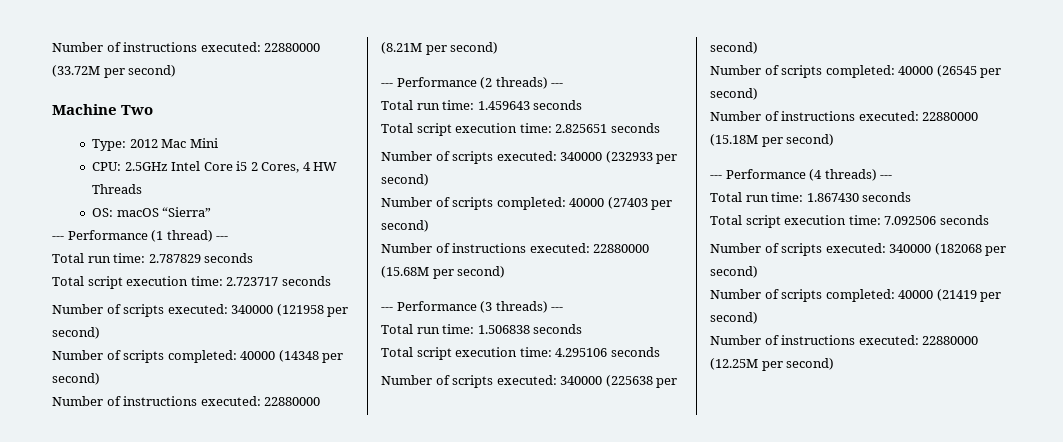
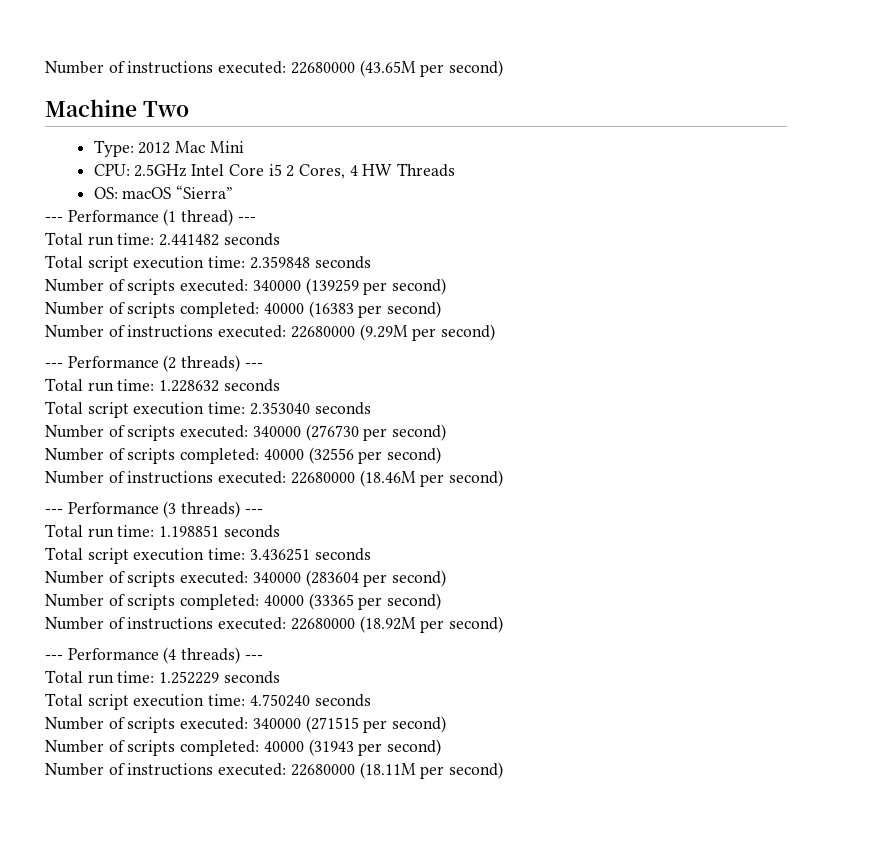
[52,42,321,52] [52,65,100,77] Number of instructions executed: 22880000 (33.72M -> [45,60,416,77] Number of instructions executed: 22680000 (43.65M
[148,253,254,263] [52,276,331,289] [52,304,349,317] [52,327,100,339] [52,350,344,363] [52,373,100,385] [52,396,321,406] [381,42,422,54] 2.787829 seconds // Total script execution time: 2.723717 seconds // Number of scripts executed: 340000 (121958 per second) // Number of scripts completed: 40000 (14348 per second) // Number of instructions executed: 22880000 (8.21M -> [159,233,280,246] [45,255,371,272] [45,278,447,295] [45,301,442,318] [45,324,408,341] 2.441482 seconds // Total script execution time: 2.359848 seconds // Number of scripts executed: 340000 (139259 per second) // Number of scripts completed: 40000 (16383 per second) // Number of instructions executed: 22680000 (9.29M
[477,100,583,110] [381,123,660,136] [381,151,678,164] [381,174,429,186] [381,197,673,210] [381,220,429,232] [381,243,650,253] [381,266,429,278] 1.459643 seconds // Total script execution time: 2.825651 seconds // Number of scripts executed: 340000 (232933 per second) // Number of scripts completed: 40000 (27403 per second) // Number of instructions executed: 22880000 (15.68M -> [159,379,280,392] [45,401,371,418] [45,424,447,441] [45,447,442,464] [45,470,416,487] 1.228632 seconds // Total script execution time: 2.353040 seconds // Number of scripts executed: 340000 (276730 per second) // Number of scripts completed: 40000 (32556 per second) // Number of instructions executed: 22680000 (18.46M
[477,324,583,334] [381,347,660,360] [381,375,678,388] [710,42,758,54] [710,65,1002,78] [710,88,758,100] [710,111,979,121] [710,134,758,146] 1.506838 seconds // Total script execution time: 4.295106 seconds // Number of scripts executed: 340000 (225638 per second) // Number of scripts completed: 40000 (26545 per second) // Number of instructions executed: 22880000 (15.18M -> [159,525,280,538] [45,547,371,564] [45,570,447,587] [45,593,442,610] [45,616,416,633] 1.198851 seconds // Total script execution time: 3.436251 seconds // Number of scripts executed: 340000 (283604 per second) // Number of scripts completed: 40000 (33365 per second) // Number of instructions executed: 22680000 (18.92M
[806,192,912,202] [710,215,989,228] [710,243,1007,256] [710,266,758,278] [710,289,1002,302] [710,312,758,324] [710,335,979,345] [710,358,758,370] 1.867430 seconds // Total script execution time: 7.092506 seconds // Number of scripts executed: 340000 (182068 per second) // Number of scripts completed: 40000 (21419 per second) // Number of instructions executed: 22880000 (12.25M -> [159,671,280,684] [45,693,371,710] [45,716,447,733] [45,739,442,756] [45,762,416,779] 1.252229 seconds // Total script execution time: 4.750240 seconds // Number of scripts executed: 340000 (271515 per second) // Number of scripts completed: 40000 (31943 per second) // Number of instructions executed: 22680000 (18.11M

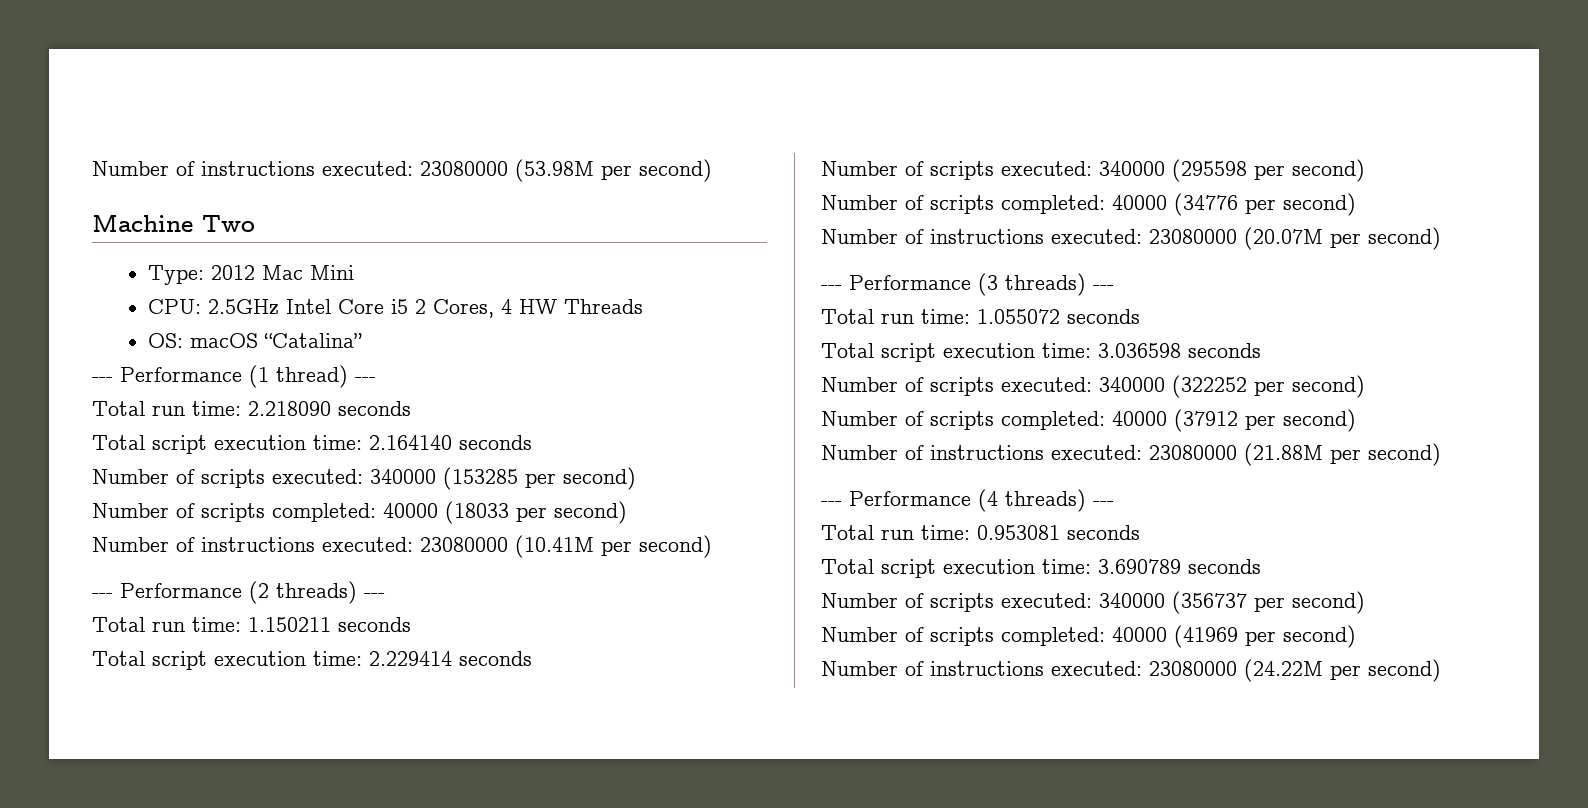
[45,60,416,77] Number of instructions executed: 22680000 (43.65M -> [92,159,594,182] Number of instructions executed: 23080000 (53.98M
[176,185,234,199] “Sierra” -> [264,333,363,348] “Catalina”
[159,233,280,246] [45,255,371,272] [45,278,447,295] [45,301,442,318] [45,324,408,341] 2.441482 seconds // Total script execution time: 2.359848 seconds // Number of scripts executed: 340000 (139259 per second) // Number of scripts completed: 40000 (16383 per second) // Number of instructions executed: 22680000 (9.29M -> [248,401,411,416] [92,435,532,454] [92,467,636,490] [92,501,627,524] [92,535,594,558] 2.218090 seconds // Total script execution time: 2.164140 seconds // Number of scripts executed: 340000 (153285 per second) // Number of scripts completed: 40000 (18033 per second) // Number of instructions executed: 23080000 (10.41M
[159,379,280,392] [45,401,371,418] [45,424,447,441] [45,447,442,464] [45,470,416,487] 1.228632 seconds // Total script execution time: 2.353040 seconds // Number of scripts executed: 340000 (276730 per second) // Number of scripts completed: 40000 (32556 per second) // Number of instructions executed: 22680000 (18.46M -> [248,617,411,632] [92,651,532,670] [821,159,1365,182] [821,193,1356,216] [821,227,1323,250] 1.150211 seconds // Total script execution time: 2.229414 seconds // Number of scripts executed: 340000 (295598 per second) // Number of scripts completed: 40000 (34776 per second) // Number of instructions executed: 23080000 (20.07M
[159,525,280,538] [45,547,371,564] [45,570,447,587] [45,593,442,610] [45,616,416,633] 1.198851 seconds // Total script execution time: 3.436251 seconds // Number of scripts executed: 340000 (283604 per second) // Number of scripts completed: 40000 (33365 per second) // Number of instructions executed: 22680000 (18.92M -> [977,309,1140,324] [821,343,1261,362] [821,375,1365,398] [821,409,1356,432] [821,443,1323,466] 1.055072 seconds // Total script execution time: 3.036598 seconds // Number of scripts executed: 340000 (322252 per second) // Number of scripts completed: 40000 (37912 per second) // Number of instructions executed: 23080000 (21.88M
[159,671,280,684] [45,693,371,710] [45,716,447,733] [45,739,442,756] [45,762,416,779] 1.252229 seconds // Total script execution time: 4.750240 seconds // Number of scripts executed: 340000 (271515 per second) // Number of scripts completed: 40000 (31943 per second) // Number of instructions executed: 22680000 (18.11M -> [977,525,1140,540] [821,559,1261,578] [821,591,1365,614] [821,625,1356,648] [821,659,1323,682] 0.953081 seconds // Total script execution time: 3.690789 seconds // Number of scripts executed: 340000 (356737 per second) // Number of scripts completed: 40000 (41969 per second) // Number of instructions executed: 23080000 (24.22M

